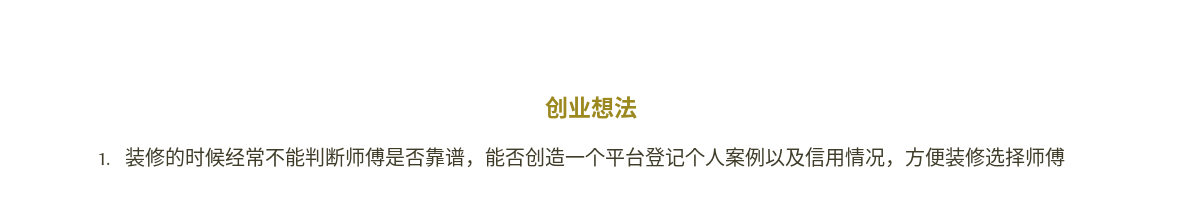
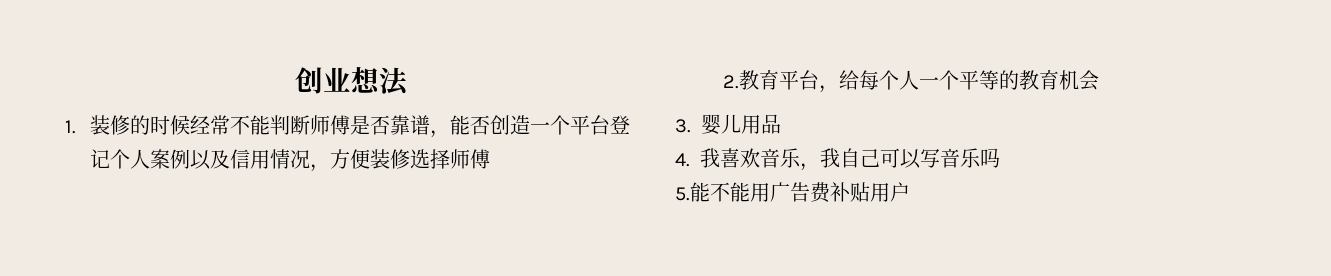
(1065, 157) none -> [723,70,1100,93] [675,114,781,135] [675,148,1000,171] [675,182,910,203] // 2.教育平台，给每个人一个平等的教育机会 // 3.婴儿用品 // 4.我喜欢音乐，我自己可以写音乐吗 // 5.能不能用广告费补贴用户

